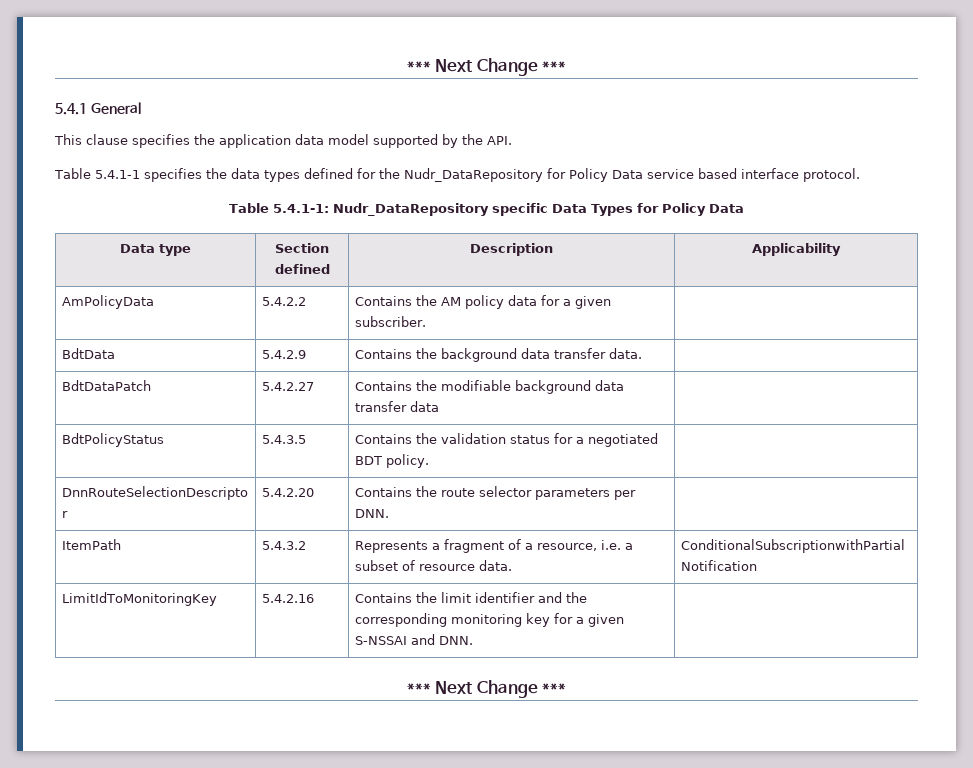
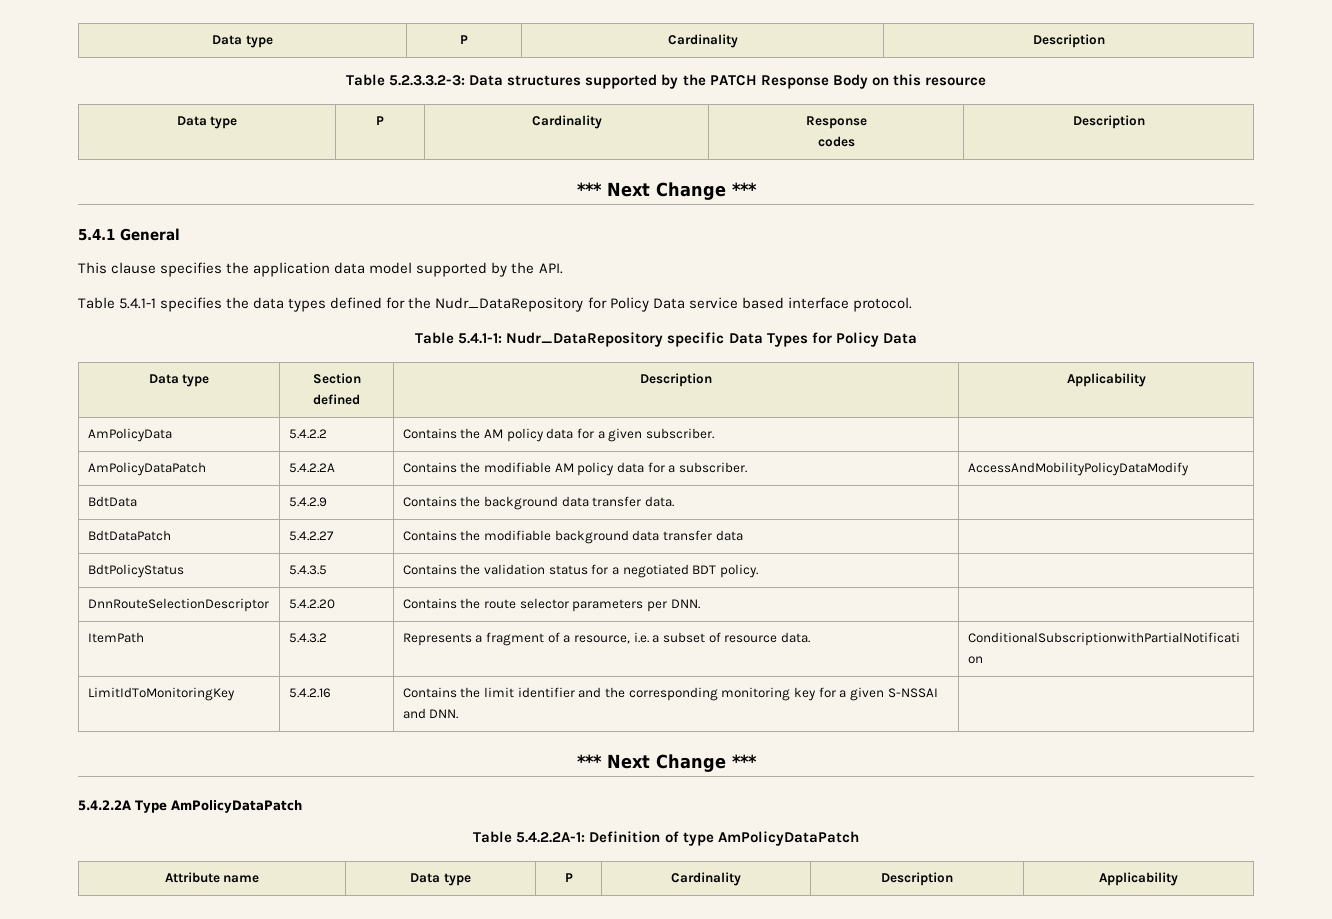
(406, 66) none -> [212,35,273,48] [460,35,468,44] [667,34,738,48] [1032,34,1105,48] [346,74,986,89] [176,116,238,129] [376,116,384,125] [531,115,602,129] [805,116,867,129] [817,136,855,147] [1072,115,1145,129] Data type | P | Cardinality | Description // Table 5.2.3.3.2-3: Data structures supported by the PATCH Response Body on this resource // Data type | P | Cardinality | Response // codes | Description //
(427, 321) none -> [87,462,206,476] [288,463,335,473] [402,462,747,476] [967,462,1189,476] // AmPolicyDataPatch | 5.4.2.2A | Contains the modifiable AM policy data for a subscriber. | AccessAndMobilityPolicyDataModify
(567, 688) none -> [78,800,302,813] [473,831,859,846] [164,872,260,883] [410,873,471,886] [564,873,573,882] [671,872,741,886] [881,872,953,886] [1099,872,1178,886] // 5.4.2.2A Type AmPolicyDataPatch // Table 5.4.2.2A-1: Definition of type AmPolicyDataPatch // Attribute name | Data type | P | Cardinality | Description | Applicability

